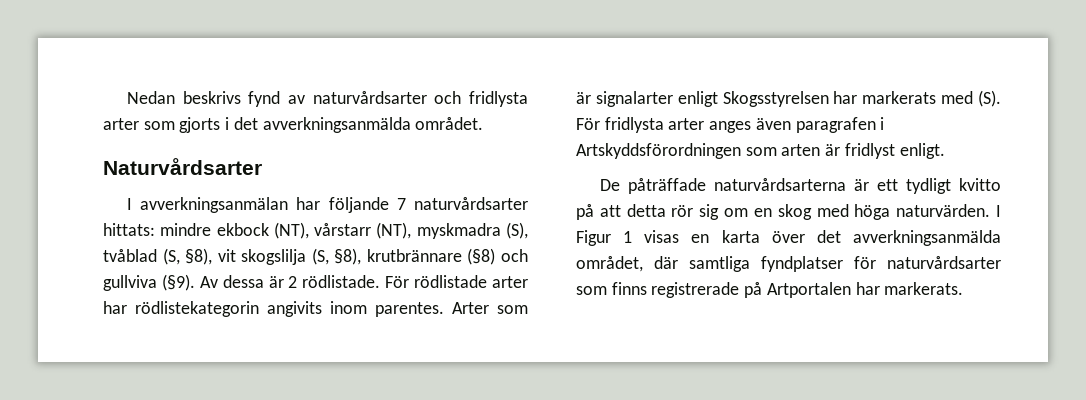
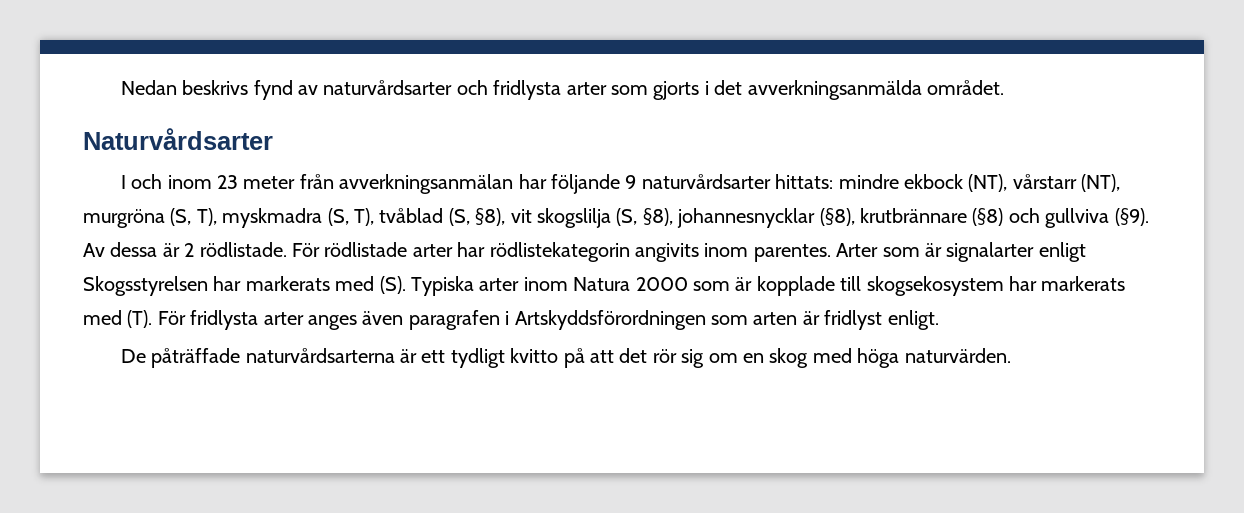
(132, 204) none -> [131,174,334,189] och inom 23 meter från
[396,198,406,210] 7 -> [625,175,637,189] 9
[416,222,528,239] myskmadra (S), -> [83,208,374,228] murgröna (S, T), myskmadra (S, T),
(362, 256) none -> [677,208,855,228] johannesnycklar (§8),
(1001, 98) none -> [411,276,1126,296] [83,310,153,328] Typiska arter inom Natura 2000 som är kopplade till skogsekosystem har markerats med (T).
[626,204,666,217] detta -> [619,348,648,363] det
[996,205,1001,217] [576,230,1001,246] [576,256,1001,272] [576,282,964,298] I Figur 1 visas en karta över det avverkningsanmälda området, där samtliga fyndplatser för naturvårdsarter som finns registrerade på Artportalen har markerats. -> (1011, 355) none

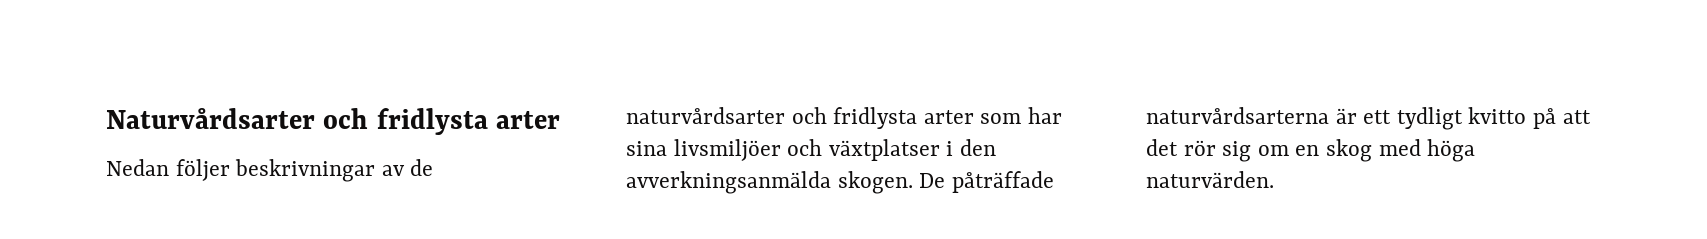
[120,80,319,100] Nedan beskrivs fynd av -> [106,108,561,135] [106,159,434,182] Naturvårdsarter och fridlysta arter // Nedan följer beskrivningar av de
[653,80,1005,100] [83,128,273,150] [120,174,1121,194] [83,208,1149,228] [83,242,1086,262] [83,276,1126,296] [83,310,939,330] gjorts i det avverkningsanmälda området. // Naturvårdsarter // I och inom 23 meter från avverkningsanmälan har följande 9 naturvårdsarter hittats: mindre ekbock (NT), vårstarr (NT), murgröna (S, T), myskmadra (S, T), tvåblad (S, §8), vit skogslilja (S, §8), johannesnycklar (§8), krutbrännare (§8) och gullviva (§9). Av dessa är 2 rödlistade. För rödlistade arter har rödlistekategorin angivits inom parentes. Arter som är signalarter enligt Skogsstyrelsen har markerats med (S). Typiska arter inom Natura 2000 som är kopplade till skogsekosystem har markerats med (T). För fridlysta arter anges även paragrafen i Artskyddsförordningen som arten är fridlyst enligt. // -> [1028,107,1063,124] [626,139,997,161] [626,171,913,194] har sina livsmiljöer och växtplatser i den avverkningsanmälda skogen.

